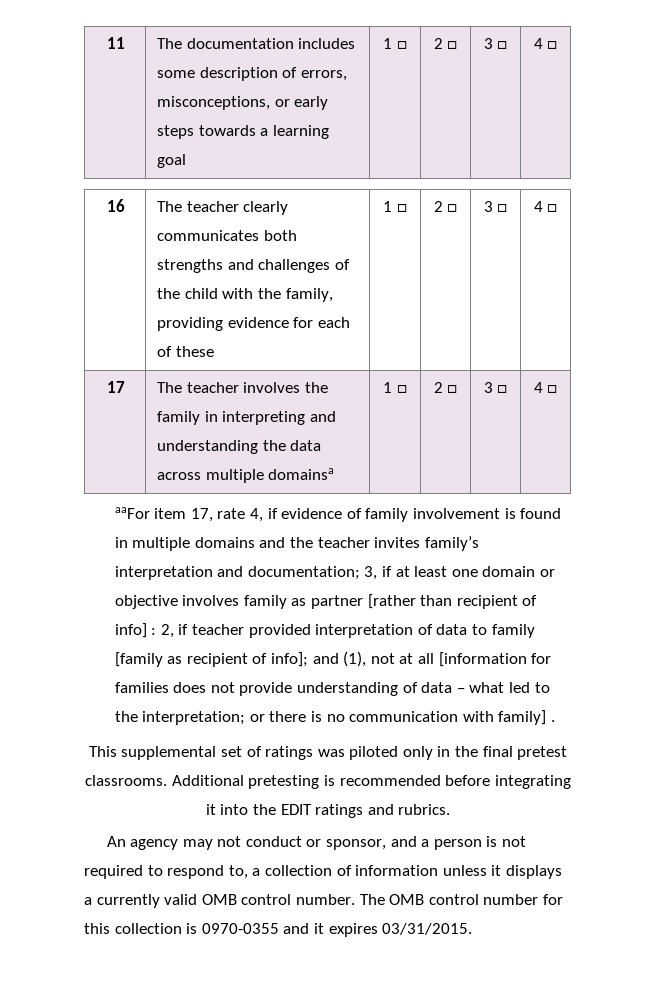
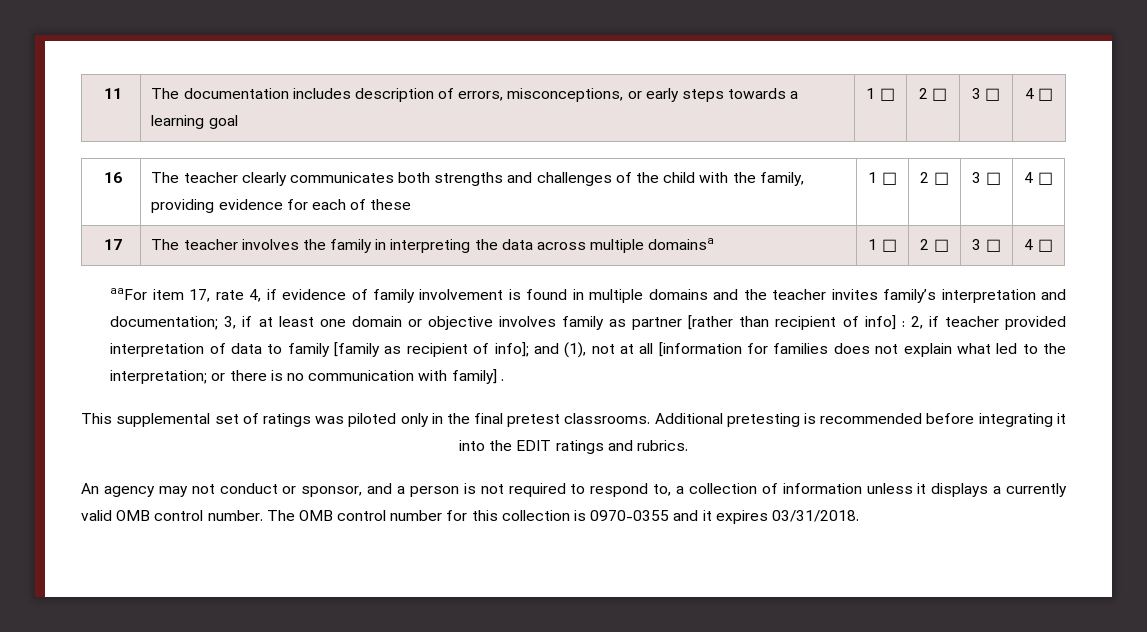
[157,70,196,78] some -> (351, 93) none
[309,411,336,422] [157,440,259,454] and understanding -> (471, 246) none
[239,682,465,696] provide understanding of data – -> [903,343,952,357] explain
[382,923,473,935] 03/31/2015. -> [771,510,859,522] 03/31/2018.

